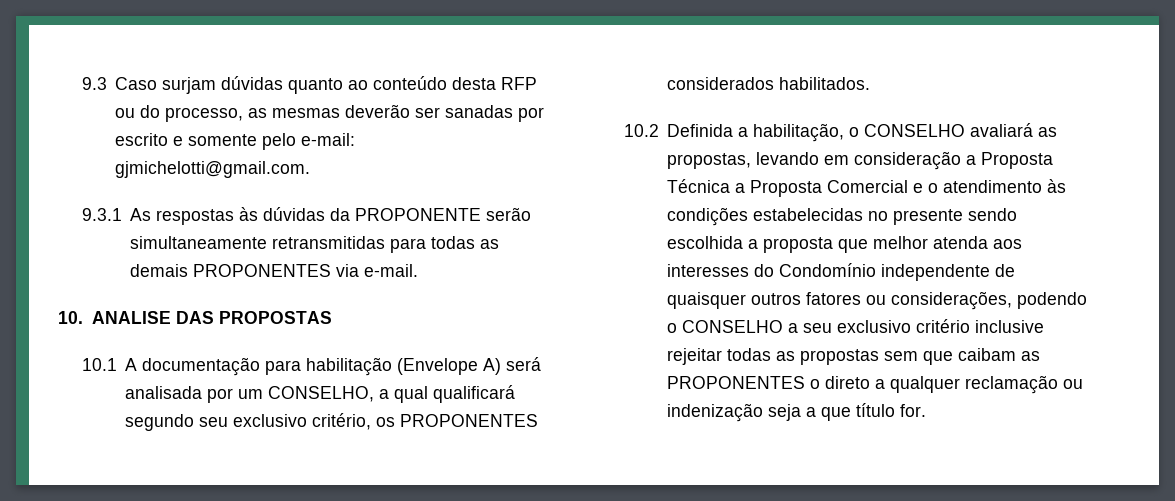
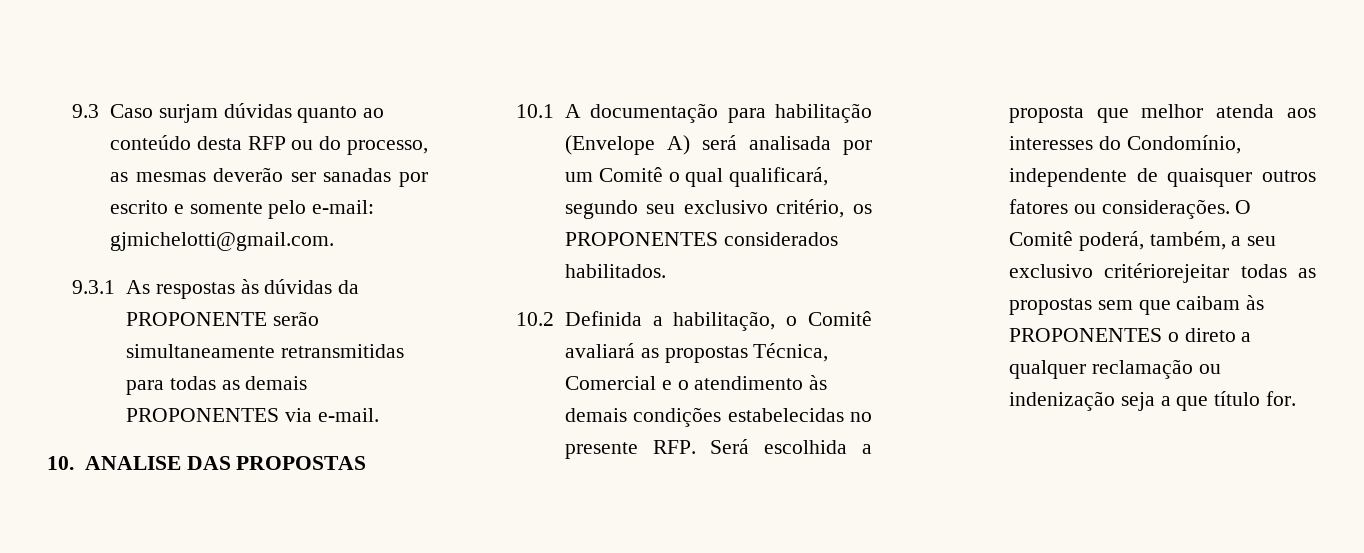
[268,385,516,403] CONSELHO, a qual qualificará -> [598,167,829,187] Comitê o qual qualificará,
[864,124,966,137] CONSELHO -> [808,311,872,326] Comitê
[667,151,1054,170] [667,179,823,197] propostas, levando em consideração a Proposta Técnica a Proposta -> [664,343,829,363] propostas Técnica,
(1067, 186) none -> [564,408,627,422] demais
[968,208,1018,221] sendo -> [652,439,750,454] RFP. Será
[779,263,877,277] Condomínio -> [1126,135,1241,154] Condomínio,
[891,291,1088,310] [667,319,1045,333] [667,348,723,365] considerações, podendo o CONSELHO a seu exclusivo critério inclusive rejeitar -> [1101,199,1252,219] [1008,231,1277,251] [1008,263,1230,283] considerações. O Comitê poderá, também, a seu exclusivo critériorejeitar
[1021,351,1041,361] as -> [1246,295,1265,310] às

